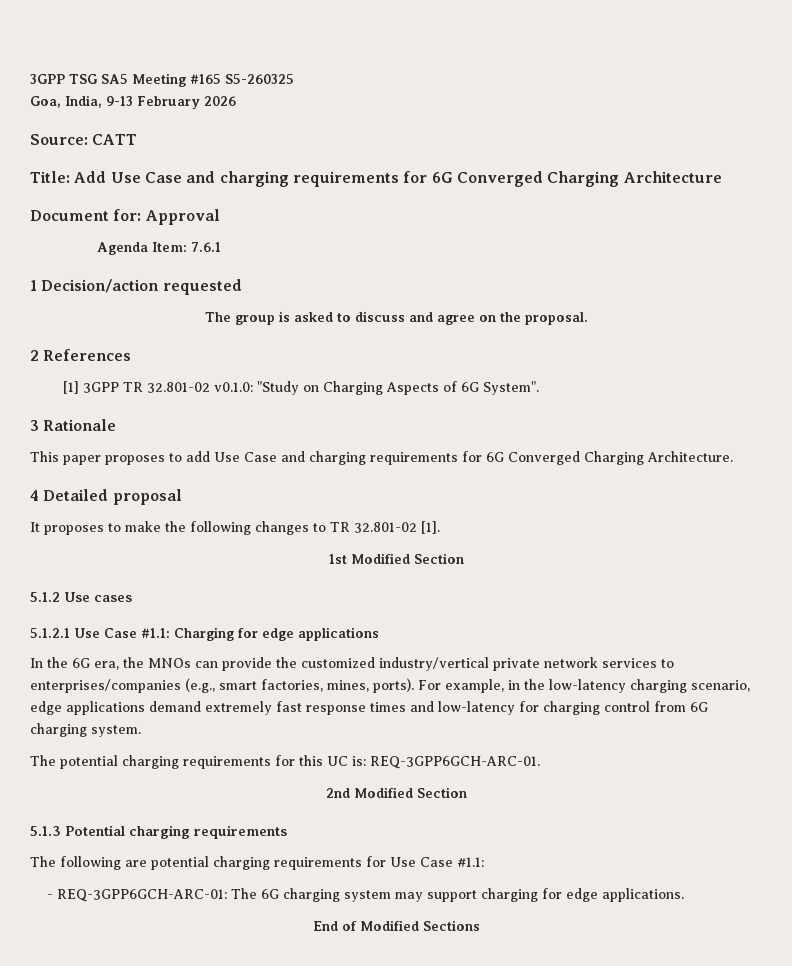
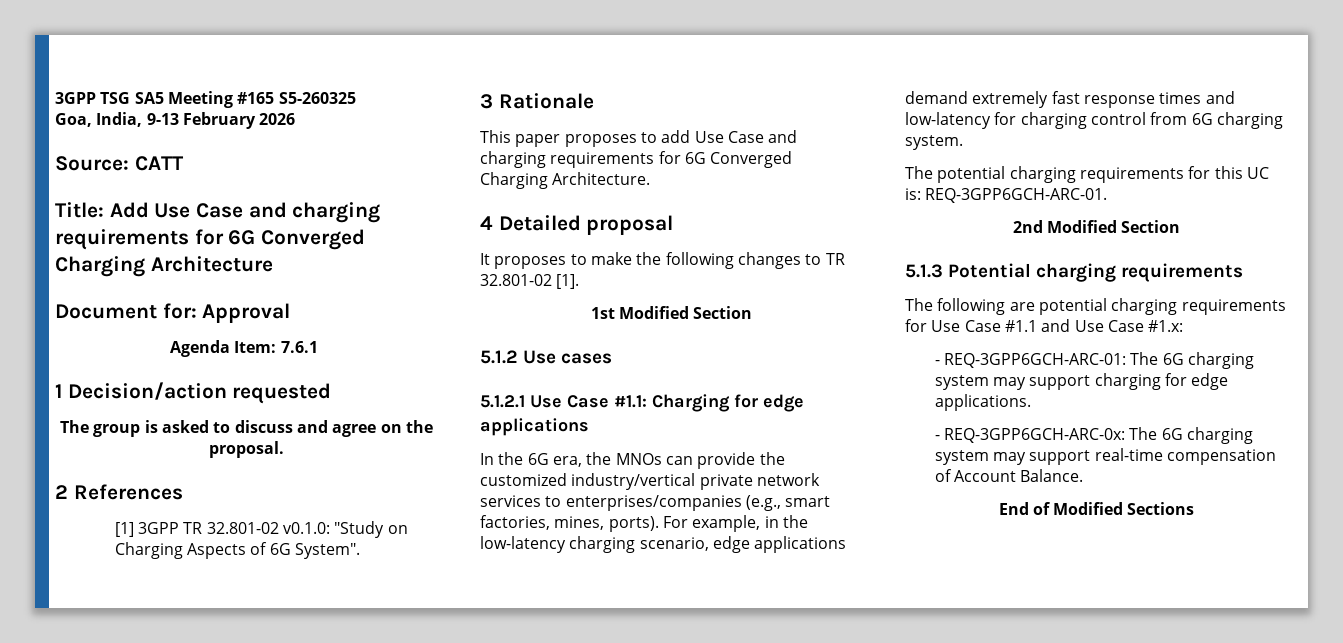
[457,857,484,867] #1.1: -> [1004,319,1184,332] #1.1 and Use Case #1.x:
(684, 895) none -> [934,427,1254,444] [934,448,1277,465] [934,469,1084,482] // - REQ-3GPP6GCH-ARC-0x: The 6G charging system may support real-time compensation of Account Balance.

